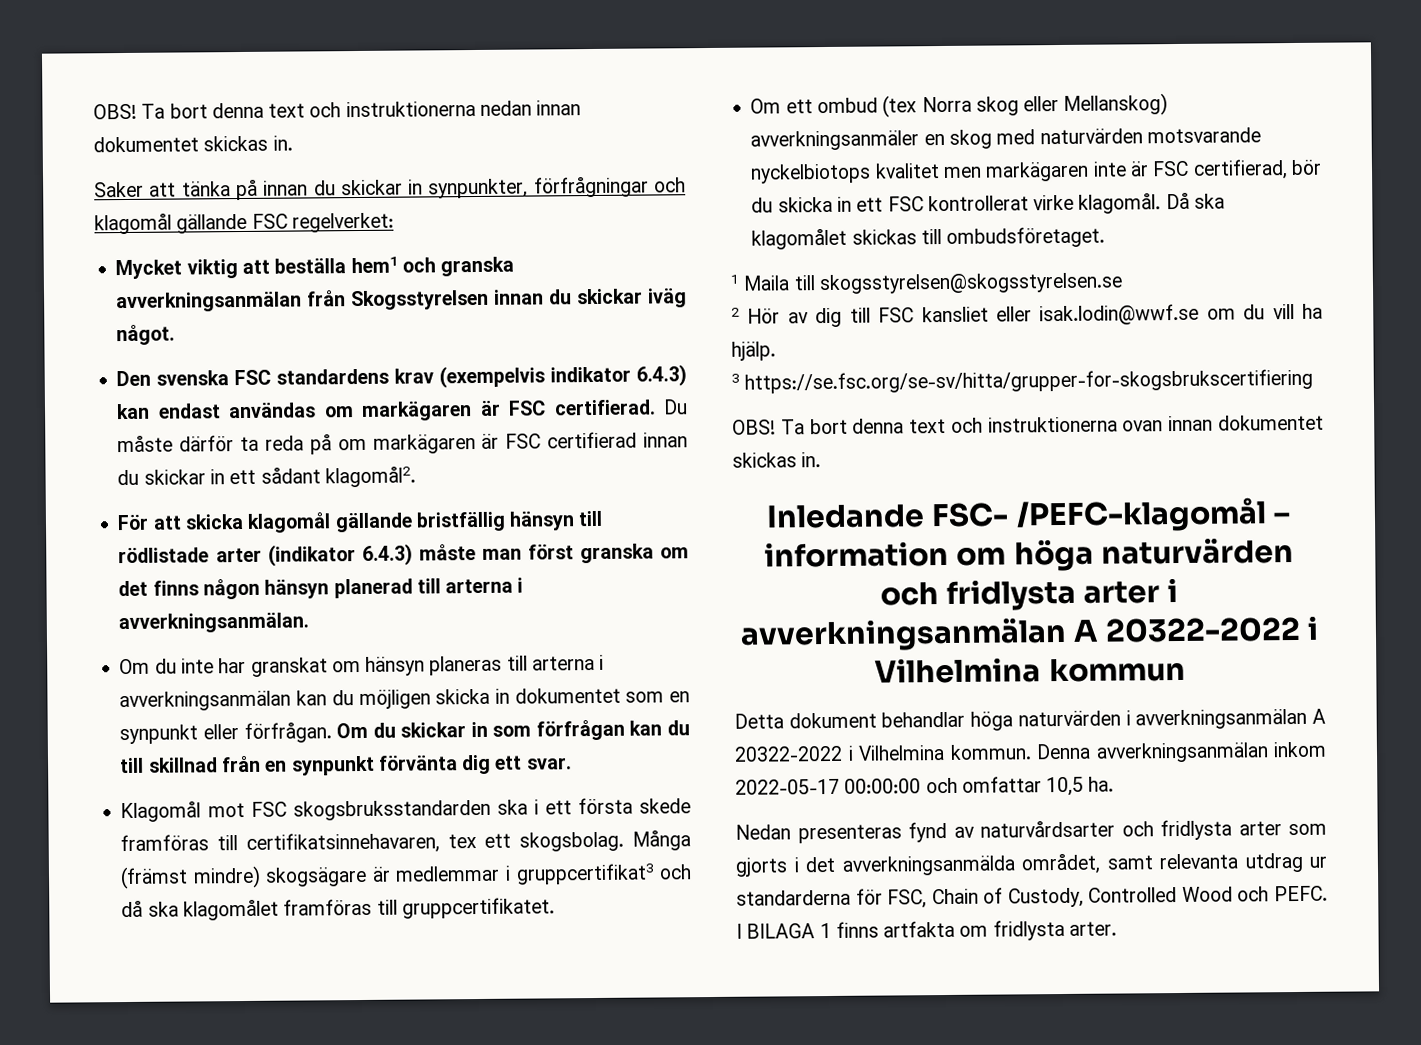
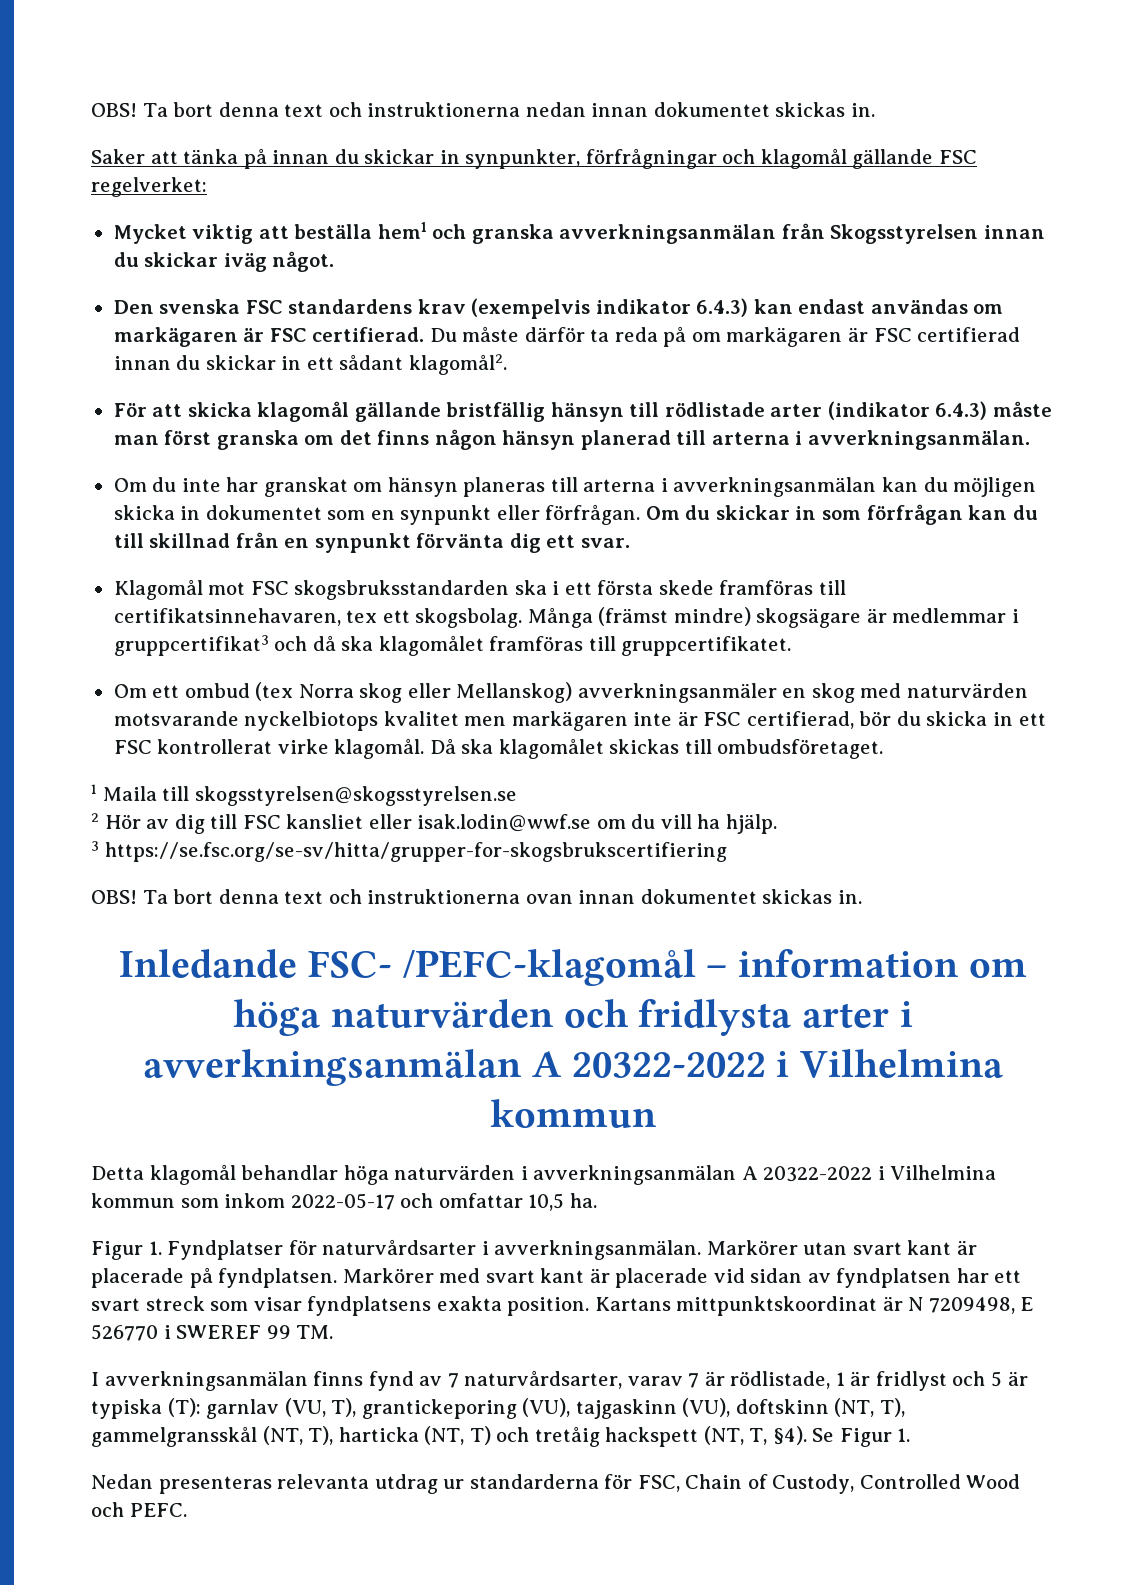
[788,712,877,729] dokument -> [149,1164,236,1185] klagomål
[949,742,1269,763] kommun. Denna avverkningsanmälan -> [91,1193,219,1208] kommun som
[844,778,922,794] 00:00:00 -> (395, 1201) none
[735,819,1327,844] [735,853,1153,877] Nedan presenteras fynd av naturvårdsarter och fridlysta arter som gjorts i det avverkningsanmälda området, samt -> [91,1239,977,1260] [91,1267,1022,1288] [91,1296,1034,1316] [91,1324,334,1341] [91,1370,1028,1391] [91,1398,905,1419] [91,1426,911,1447] [91,1474,272,1494] Figur 1. Fyndplatser för naturvårdsarter i avverkningsanmälan. Markörer utan svart kant är placerade på fyndplatsen. Markörer med svart kant är placerade vid sidan av fyndplatsen har ett svart streck som visar fyndplatsens exakta position. Kartans mittpunktskoordinat är N 7209498, E 526770 i SWEREF 99 TM. // I avverkningsanmälan finns fynd av 7 naturvårdsarter, varav 7 är rödlistade, 1 är fridlyst och 5 är typiska (T): garnlav (VU, T), grantickeporing (VU), tajgaskinn (VU), doftskinn (NT, T), gammelgransskål (NT, T), harticka (NT, T) och tretåig hackspett (NT, T, §4). Se Figur 1. // Nedan presenteras
[736,919,1117,941] I BILAGA 1 finns artfakta om fridlysta arter. -> (187, 1510) none

